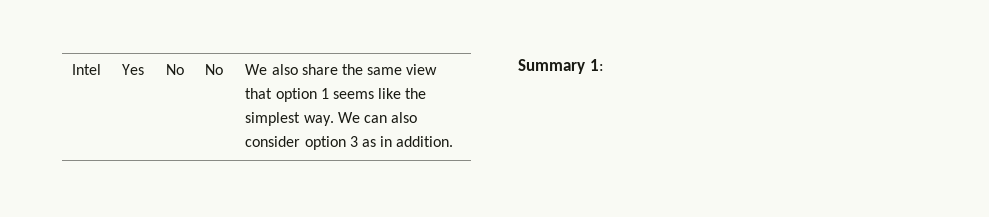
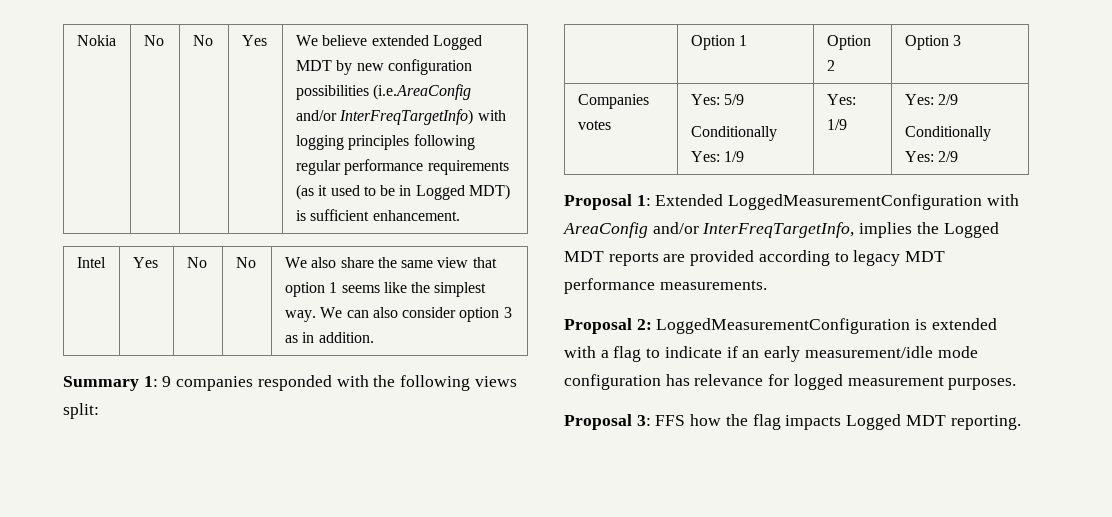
(72, 69) none -> [76,35,116,46] [143,35,164,46] [192,35,213,46] [241,35,267,46] [295,35,482,50] [295,59,472,75] [295,84,472,100] [295,109,506,125] [295,134,475,150] [295,159,509,175] [295,184,511,200] [295,209,460,221] Nokia | No | No | Yes | We believe extended Logged MDT by new configuration possibilities (i.e.AreaConfig and/or InterFreqTargetInfo) with logging principles following regular performance requirements (as it used to be in Logged MDT) is sufficient enhancement. //
(604, 65) none -> [162,375,517,391] [63,403,99,419] [690,35,748,50] [826,35,871,50] [826,60,835,71] [904,35,962,50] [577,94,649,109] [577,120,611,130] [690,94,745,105] [690,126,777,141] [690,151,745,162] [826,94,856,105] [826,119,847,130] [904,94,959,105] [904,126,991,141] [904,151,959,162] [564,194,1019,210] [563,222,999,238] [564,250,946,266] [564,278,767,294] [564,318,997,334] [564,346,978,362] [564,374,1017,390] [564,414,1021,430] 9 companies responded with the following views split: // | Option 1 | Option 2 | Option 3 // Companies votes | Yes: 5/9 // Conditionally Yes: 1/9 | Yes: 1/9 | Yes: 2/9 // Conditionally Yes: 2/9 // Proposal 1: Extended LoggedMeasurementConfiguration with AreaConfig and/or InterFreqTargetInfo, implies the Logged MDT reports are provided according to legacy MDT performance measurements. // Proposal 2: LoggedMeasurementConfiguration is extended with a flag to indicate if an early measurement/idle mode configuration has relevance for logged measurement purposes. // Proposal 3: FFS how the flag impacts Logged MDT reporting.

